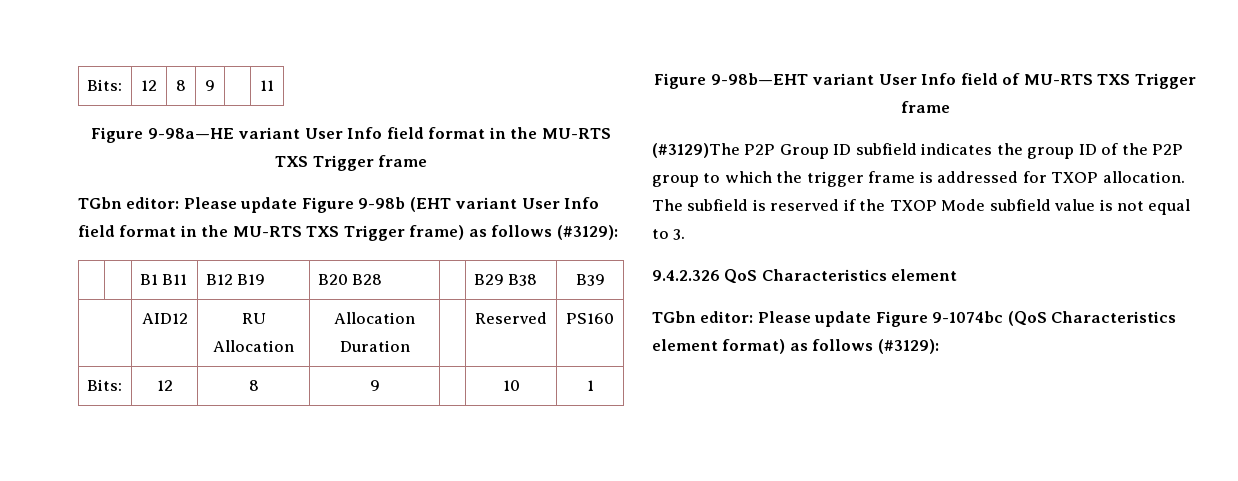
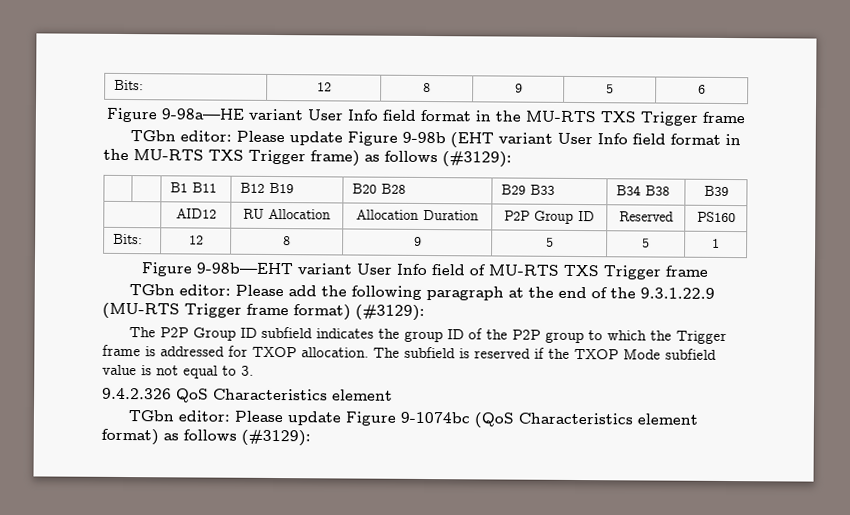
[86,79,122,91] [141,80,157,91] [176,80,186,91] [205,80,215,91] [260,80,274,91] Bits: | 12 | 8 | 9 | | 11 -> [114,79,145,91] [316,82,332,92] [423,82,431,93] [514,83,523,93] [606,84,614,94] [698,84,706,94] Bits: | 12 | 8 | 9 | 5 | 6
[473,274,504,285] | B29 -> [501,184,556,195] [616,185,642,196] B29 B33 | B34
(410, 346) none -> [504,210,595,224] P2P Group ID
[502,380,520,391] | 10 -> [545,237,554,247] [642,238,650,248] 5 | 5
[652,143,740,158] (#3129)The -> [128,284,715,301] [102,302,425,321] [128,327,156,338] TGbn editor: Please add the following paragraph at the end of the 9.3.1.22.9 (MU-RTS Trigger frame format) (#3129): // The
[806,171,864,187] trigger -> [675,330,727,345] Trigger

